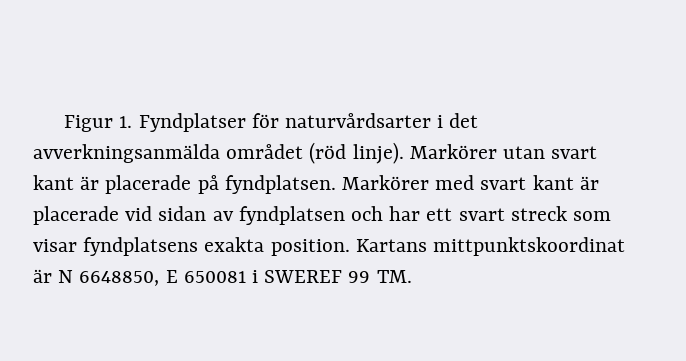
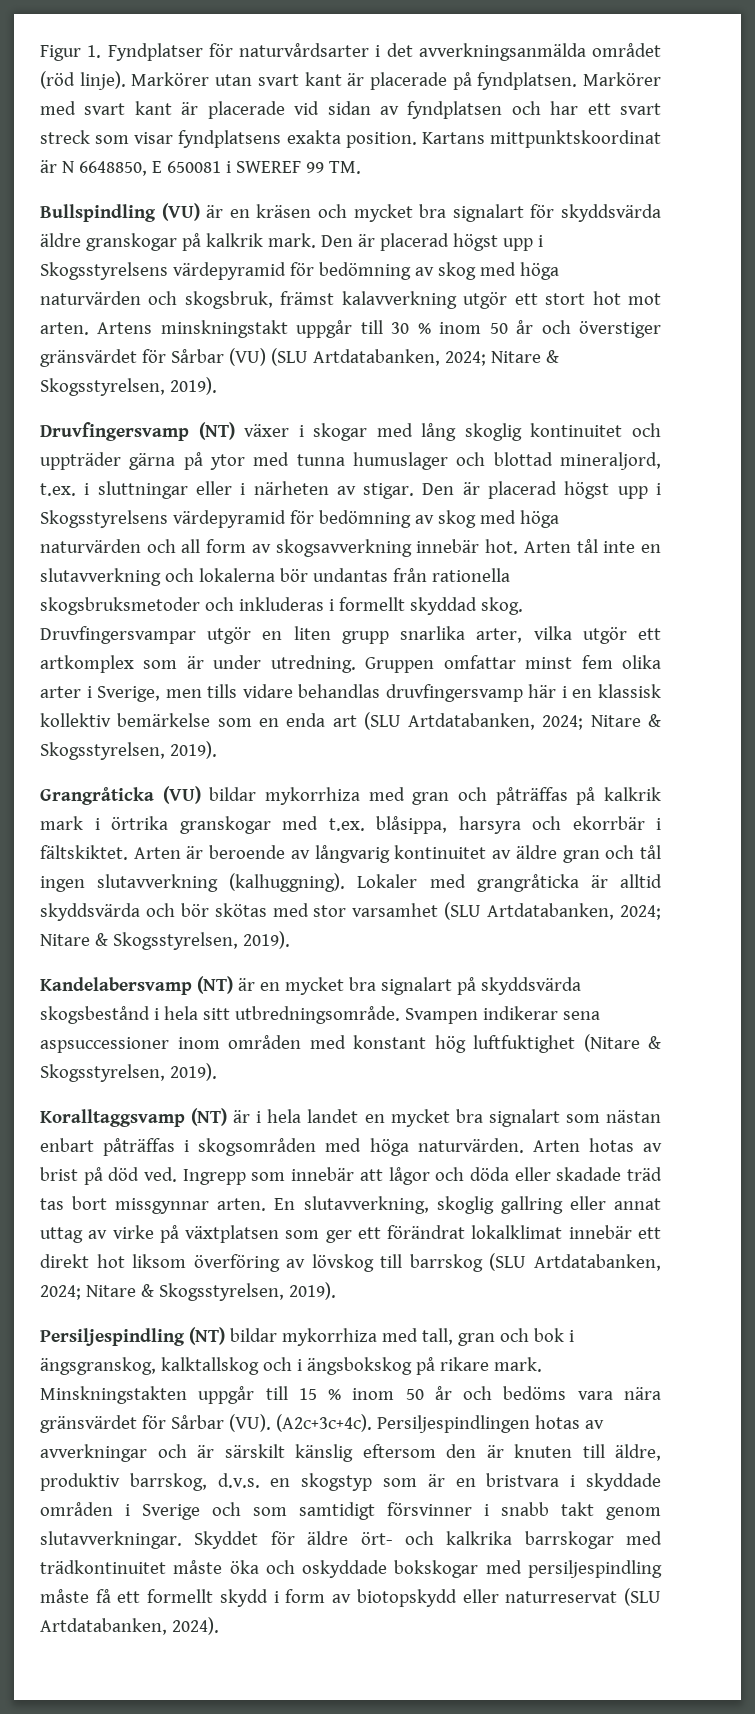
(412, 276) none -> [40,203,662,222] [40,233,543,251] [40,262,559,280] [40,291,661,309] [40,320,661,338] [40,348,559,367] [40,377,217,396] [40,422,661,441] [40,452,661,470] [40,481,661,499] [40,510,559,528] [40,539,662,557] [40,568,510,586] [40,597,523,615] [40,626,661,644] [40,655,661,673] [40,684,661,702] [40,712,661,730] [40,741,217,760] [40,786,661,805] [40,816,661,834] [40,845,662,863] [40,873,662,892] [40,902,661,921] [40,931,290,950] [40,976,581,995] [40,1006,600,1024] [40,1034,661,1053] [40,1063,217,1082] [40,1108,662,1127] [40,1138,662,1156] [40,1167,662,1185] [40,1196,661,1214] [40,1225,661,1243] [40,1253,661,1272] [40,1282,336,1301] [40,1327,574,1346] [40,1357,542,1375] [40,1386,661,1404] [40,1414,604,1433] [40,1444,661,1462] [40,1473,661,1491] [40,1502,661,1520] [40,1531,662,1549] [40,1560,662,1578] [40,1588,661,1607] [40,1617,219,1635] // Bullspindling (VU) är en kräsen och mycket bra signalart för skyddsvärda äldre granskogar på kalkrik mark. Den är placerad högst upp i Skogsstyrelsens värdepyramid för bedömning av skog med höga naturvärden och skogsbruk, främst kalavverkning utgör ett stort hot mot arten. Artens minskningstakt uppgår till 30 % inom 50 år och överstiger gränsvärdet för Sårbar (VU) (SLU Artdatabanken, 2024; Nitare & Skogsstyrelsen, 2019). // Druvfingersvamp (NT) växer i skogar med lång skoglig kontinuitet och uppträder gärna på ytor med tunna humuslager och blottad mineraljord, t.ex. i sluttningar eller i närheten av stigar. Den är placerad högst upp i Skogsstyrelsens värdepyramid för bedömning av skog med höga naturvärden och all form av skogsavverkning innebär hot. Arten tål inte en slutavverkning och lokalerna bör undantas från rationella skogsbruksmetoder och inkluderas i formellt skyddad skog. Druvfingersvampar utgör en liten grupp snarlika arter, vilka utgör ett artkomplex som är under utredning. Gruppen omfattar minst fem olika arter i Sverige, men tills vidare behandlas druvfingersvamp här i en klassisk kollektiv bemärkelse som en enda art (SLU Artdatabanken, 2024; Nitare & Skogsstyrelsen, 2019). // Grangråticka (VU) bildar mykorrhiza med gran och påträffas på kalkrik mark i örtrika granskogar med t.ex. blåsippa, harsyra och ekorrbär i fältskiktet. Arten är beroende av långvarig kontinuitet av äldre gran och tål ingen slutavverkning (kalhuggning). Lokaler med grangråticka är alltid skyddsvärda och bör skötas med stor varsamhet (SLU Artdatabanken, 2024; Nitare & Skogsstyrelsen, 2019). // Kandelabersvamp (NT) är en mycket bra signalart på skyddsvärda skogsbestånd i hela sitt utbredningsområde. Svampen indikerar sena aspsuccessioner inom områden med konstant hög luftfuktighet (Nitare & Skogsstyrelsen, 2019). // Koralltaggsvamp (NT) är i hela landet en mycket bra signalart som nästan enbart påträffas i skogsområden med höga naturvärden. Arten hotas av brist på död ved. Ingrepp som innebär att lågor och döda eller skadade träd tas bort missgynnar arten. En slutavverkning, skoglig gallring eller annat uttag av virke på växtplatsen som ger ett förändrat lokalklimat innebär ett direkt hot liksom överföring av lövskog till barrskog (SLU Artdatabanken, 2024; Nitare & Skogsstyrelsen, 2019). // Persiljespindling (NT) bildar mykorrhiza med tall, gran och bok i ängsgranskog, kalktallskog och i ängsbokskog på rikare mark. Minskningstakten uppgår till 15 % inom 50 år och bedöms vara nära gränsvärdet för Sårbar (VU). (A2c+3c+4c). Persiljespindlingen hotas av avverkningar och är särskilt känslig eftersom den är knuten till äldre, produktiv barrskog, d.v.s. en skogstyp som är en bristvara i skyddade områden i Sverige och som samtidigt försvinner i snabb takt genom slutavverkningar. Skyddet för äldre ört- och kalkrika barrskogar med trädkontinuitet måste öka och oskyddade bokskogar med persiljespindling måste få ett formellt skydd i form av biotopskydd eller naturreservat (SLU Artdatabanken, 2024).

